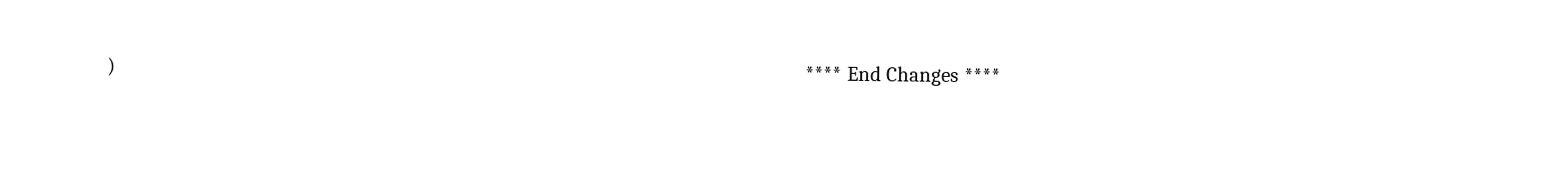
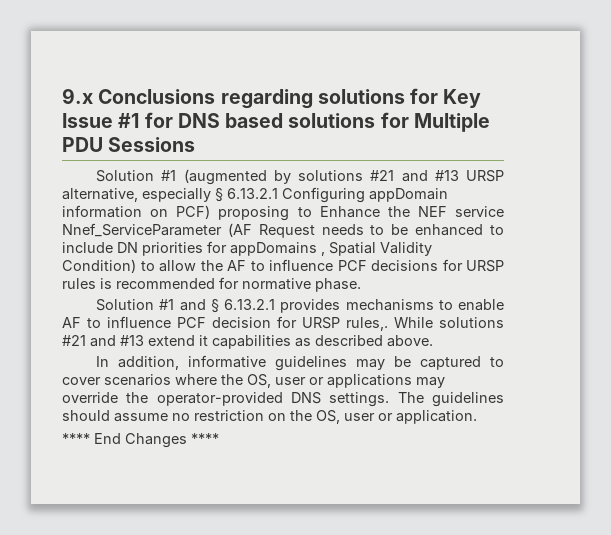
[107,57,116,77] ) -> [62,88,482,109] [62,112,490,132] [62,137,196,152] [95,169,504,185] [62,187,448,203] [62,205,504,221] [62,223,504,238] [62,241,432,256] [62,259,504,273] [62,277,361,292] [95,299,504,313] [62,316,504,331] [62,335,433,349] [95,355,504,371] [62,374,445,388] [62,392,504,407] [62,410,477,424] 9.x Conclusions regarding solutions for Key Issue #1 for DNS based solutions for Multiple PDU Sessions // Solution #1 (augmented by solutions #21 and #13 URSP alternative, especially § 6.13.2.1 Configuring appDomain information on PCF) proposing to Enhance the NEF service Nnef_ServiceParameter (AF Request needs to be enhanced to include DN priorities for appDomains , Spatial Validity Condition) to allow the AF to influence PCF decisions for URSP rules is recommended for normative phase. // Solution #1 and § 6.13.2.1 provides mechanisms to enable AF to influence PCF decision for URSP rules,. While solutions #21 and #13 extend it capabilities as described above. // In addition, informative guidelines may be captured to cover scenarios where the OS, user or applications may override the operator-provided DNS settings. The guidelines should assume no restriction on the OS, user or application.

